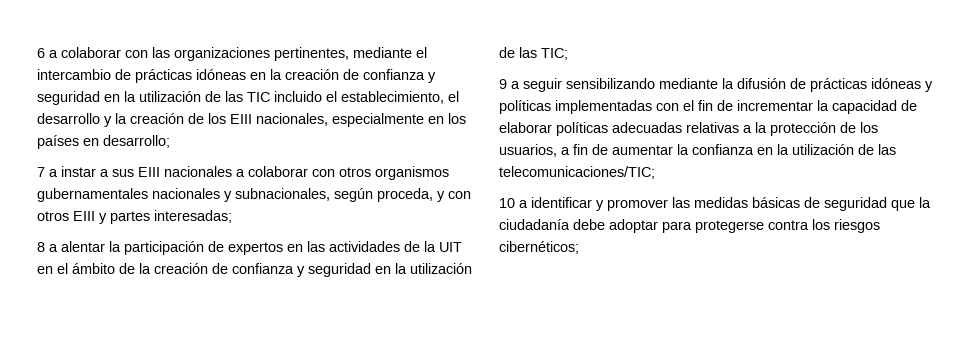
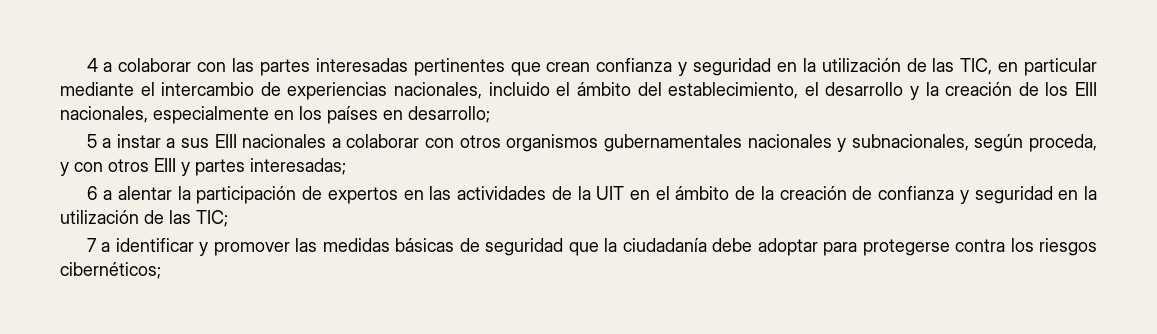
[37,48,45,58] 6 -> [86,58,98,72] 4
[174,47,427,61] [37,69,436,83] [37,91,337,105] organizaciones pertinentes, mediante el intercambio de prácticas idóneas en la creación de confianza y seguridad en la utilización de las TIC incluido el -> [259,58,1098,76] [60,82,662,100] partes interesadas pertinentes que crean confianza y seguridad en la utilización de las TIC, en particular mediante el intercambio de experiencias nacionales, incluido el ámbito del
[37,167,45,177] 7 -> [86,134,97,148] 5
[37,242,45,252] 8 -> [86,186,98,200] 6
[499,78,933,92] [499,100,917,114] [499,122,878,136] [499,144,896,157] [499,166,655,179] [499,198,515,208] 9 a seguir sensibilizando mediante la difusión de prácticas idóneas y políticas implementadas con el fin de incrementar la capacidad de elaborar políticas adecuadas relativas a la protección de los usuarios, a fin de aumentar la confianza en la utilización de las telecomunicaciones/TIC; // 10 -> [86,238,96,252] 7

